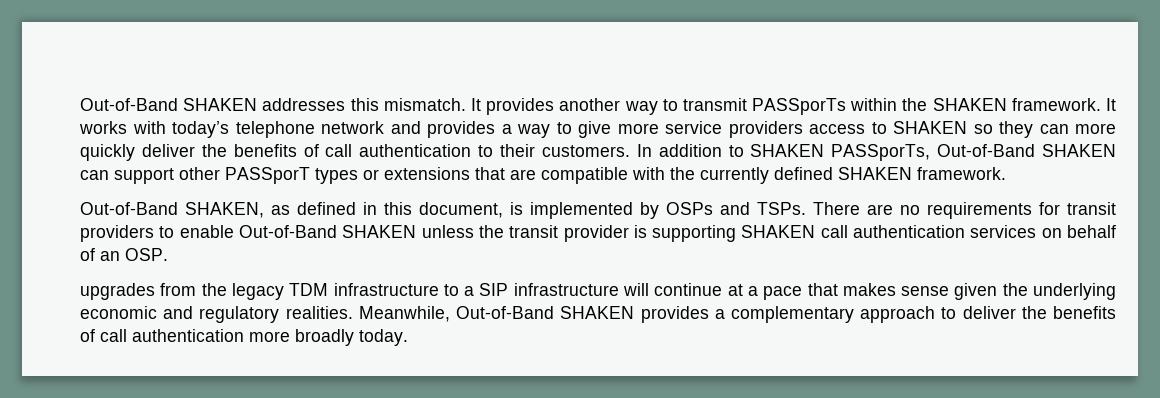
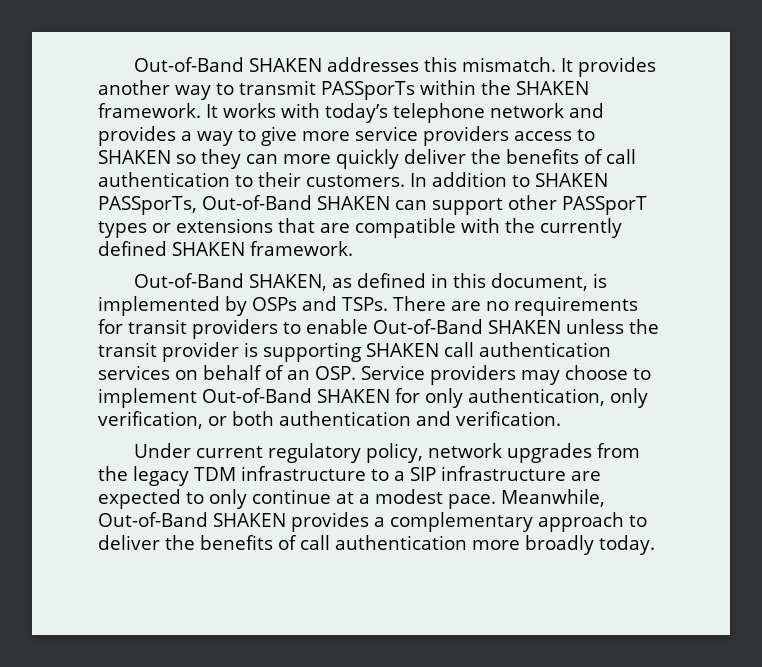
(168, 254) // -> [360,365,651,385] [98,388,648,408] [98,411,561,429] [134,443,503,463] Service providers may choose to implement Out-of-Band SHAKEN for only authentication, only verification, or both authentication and verification. // Under current regulatory policy, network
[623,283,1116,300] [80,306,353,323] will continue at a pace that makes sense given the underlying economic and regulatory realities. -> [571,471,601,481] [98,489,496,509] are expected to only continue at a modest pace.

